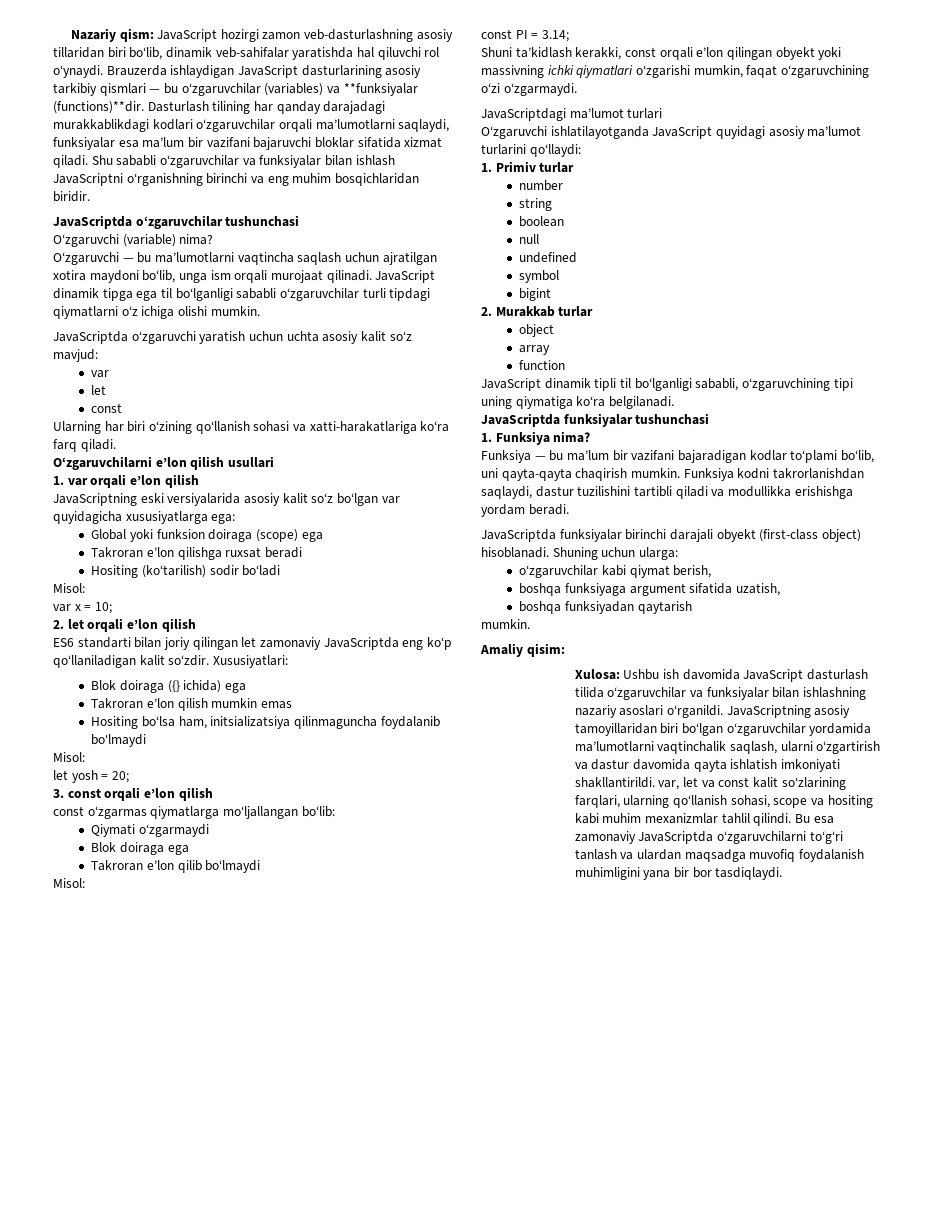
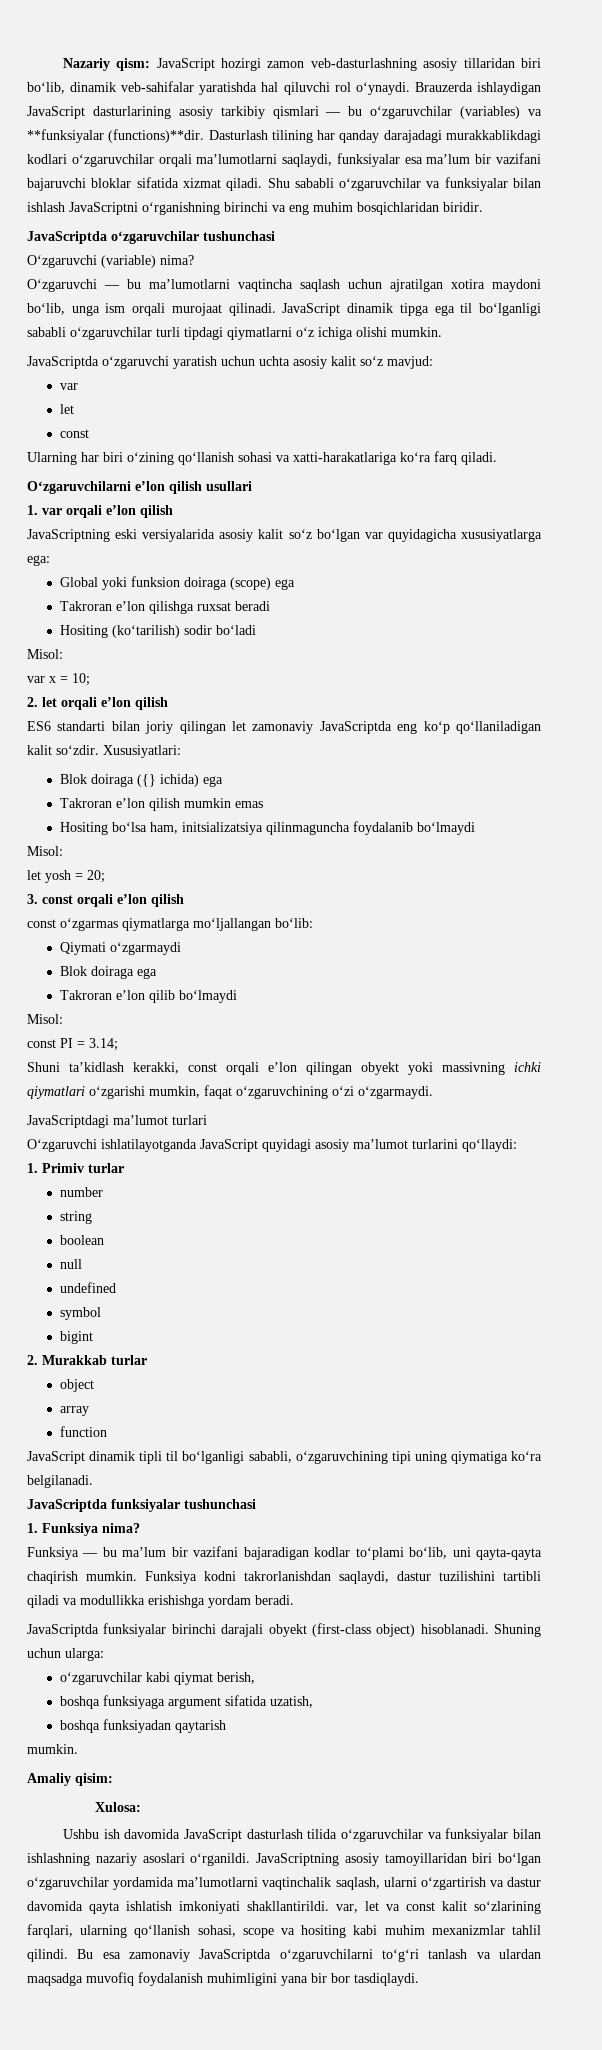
(620, 674) none -> (142, 1807) //

